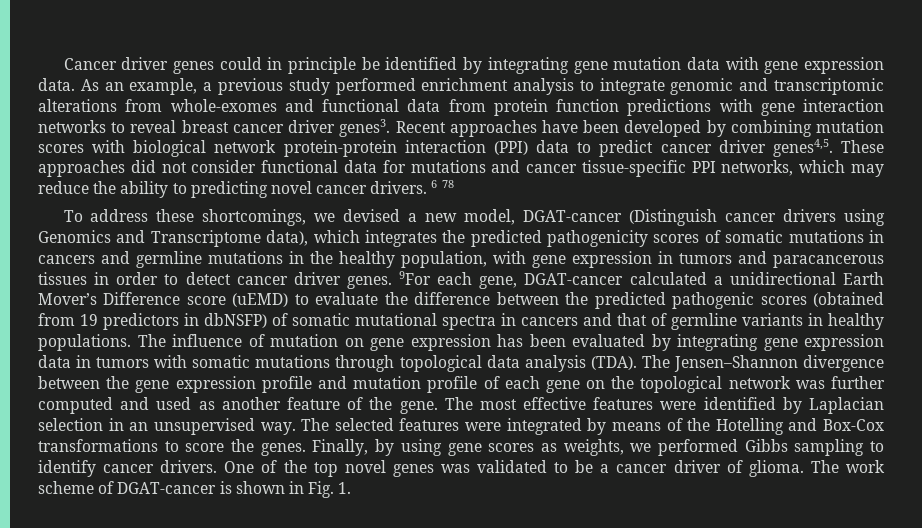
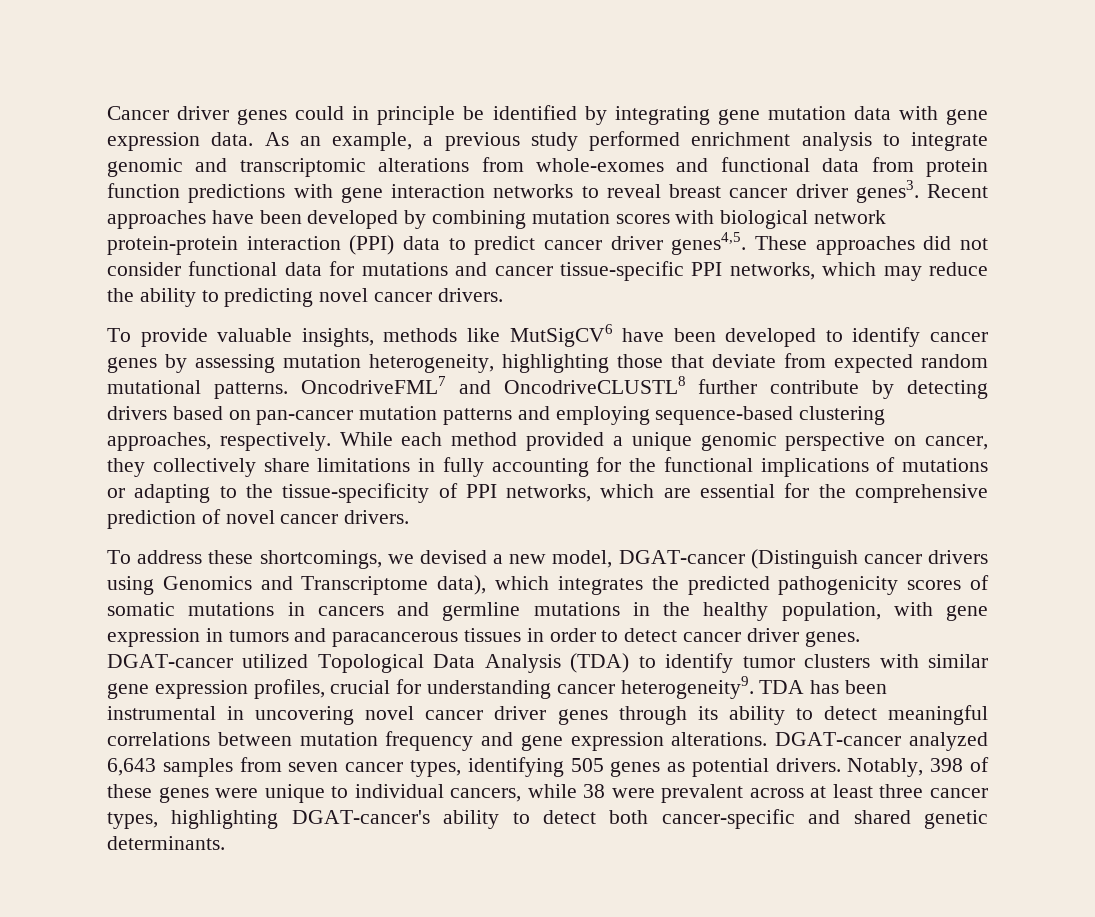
[431,180,454,188] 6 78 -> [107,324,989,347] [107,353,988,373] [107,376,988,399] [107,406,886,425] [107,432,989,451] [107,457,988,477] [107,483,988,503] [107,509,410,529] // To provide valuable insights, methods like MutSigCV6 have been developed to identify cancer genes by assessing mutation heterogeneity, highlighting those that deviate from expected random mutational patterns. OncodriveFML7 and OncodriveCLUSTL8 further contribute by detecting drivers based on pan-cancer mutation patterns and employing sequence-based clustering approaches, respectively. While each method provided a unique genomic perspective on cancer, they collectively share limitations in fully accounting for the functional implications of mutations or adapting to the tissue-specificity of PPI networks, which are essential for the comprehensive prediction of novel cancer drivers.
[399,271,884,289] [38,292,884,309] [38,313,884,330] [38,334,884,351] [38,355,885,372] [38,376,885,393] [38,397,884,414] [38,418,884,435] [38,439,884,456] [38,460,885,477] [38,481,352,498] 9For each gene, DGAT-cancer calculated a unidirectional Earth Mover’s Difference score (uEMD) to evaluate the difference between the predicted pathogenic scores (obtained from 19 predictors in dbNSFP) of somatic mutational spectra in cancers and that of germline variants in healthy populations. The influence of mutation on gene expression has been evaluated by integrating gene expression data in tumors with somatic mutations through topological data analysis (TDA). The Jensen–Shannon divergence between the gene expression profile and mutation profile of each gene on the topological network was further computed and used as another feature of the gene. The most effective features were identified by Laplacian selection in an unsupervised way. The selected features were integrated by means of the Hotelling and Box-Cox transformations to score the genes. Finally, by using gene scores as weights, we performed Gibbs sampling to identify cancer drivers. One of the top novel genes was validated to be a cancer driver of glioma. The work scheme of DGAT-cancer is shown in Fig. 1. -> [107,653,989,673] [107,676,888,699] [107,705,989,725] [107,731,989,751] [107,757,990,777] [107,784,988,803] [107,809,988,829] [107,836,225,850] DGAT-cancer utilized Topological Data Analysis (TDA) to identify tumor clusters with similar gene expression profiles, crucial for understanding cancer heterogeneity9. TDA has been instrumental in uncovering novel cancer driver genes through its ability to detect meaningful correlations between mutation frequency and gene expression alterations. DGAT-cancer analyzed 6,643 samples from seven cancer types, identifying 505 genes as potential drivers. Notably, 398 of these genes were unique to individual cancers, while 38 were prevalent across at least three cancer types, highlighting DGAT-cancer's ability to detect both cancer-specific and shared genetic determinants.

